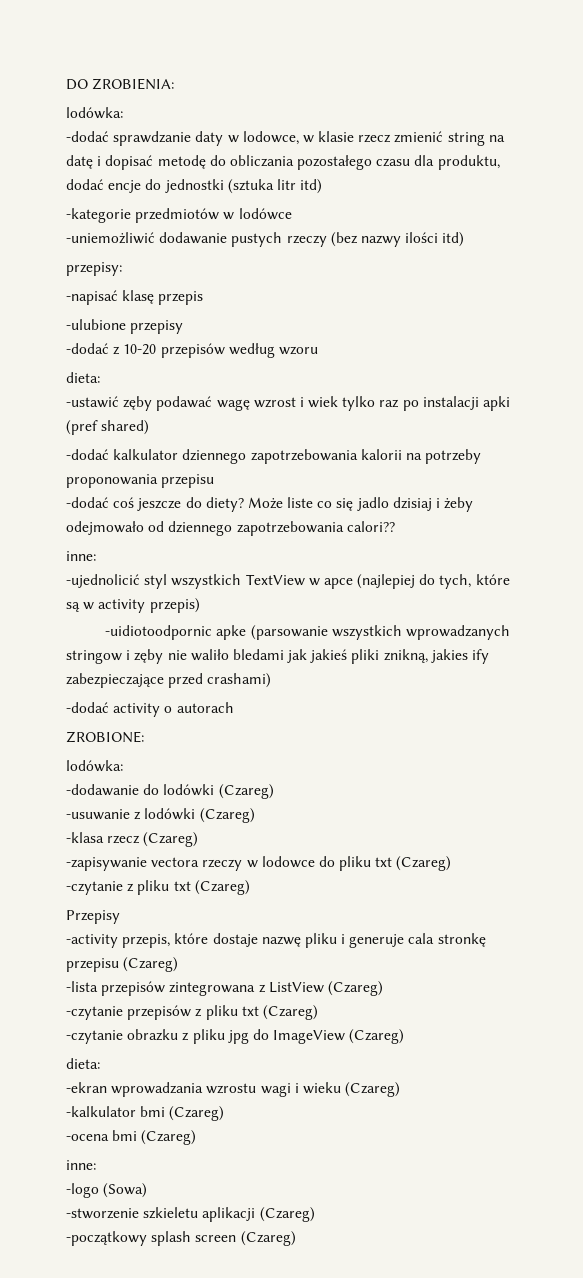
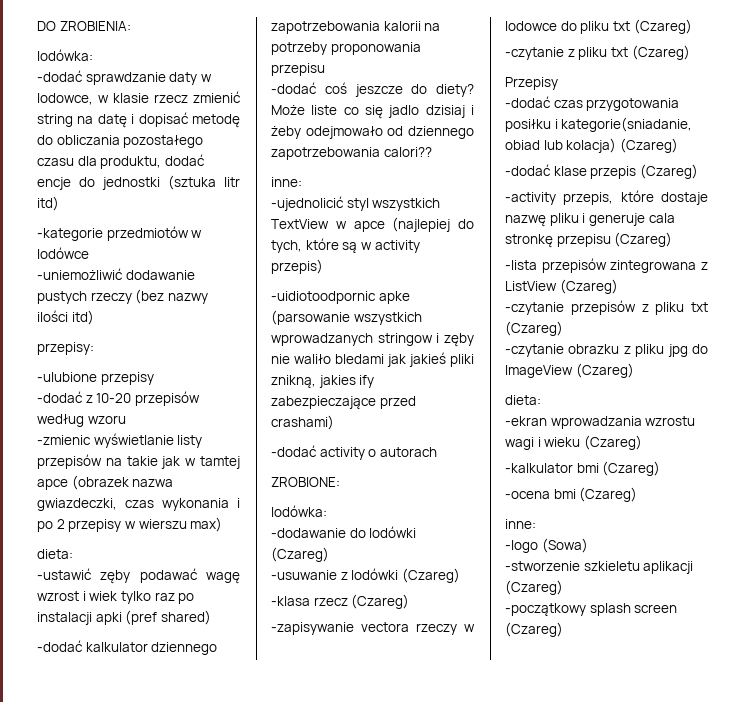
[66,290,204,305] // -napisać klasę przepis -> (94, 348) none
(318, 350) none -> [37,433,203,448] [37,454,240,469] [37,475,174,490] [37,498,240,511] [37,517,223,532] // -zmienic wyświetlanie listy przepisów na takie jak w tamtej apce (obrazek nazwa gwiazdeczki, czas wykonania i po 2 przepisy w wierszu max)
(120, 917) none -> [505,96,680,111] [505,117,693,132] [505,138,678,153] [505,164,698,179] // -dodać czas przygotowania posiłku i kategorie(sniadanie, obiad lub kolacja) (Czareg) // -dodać klase przepis (Czareg)

